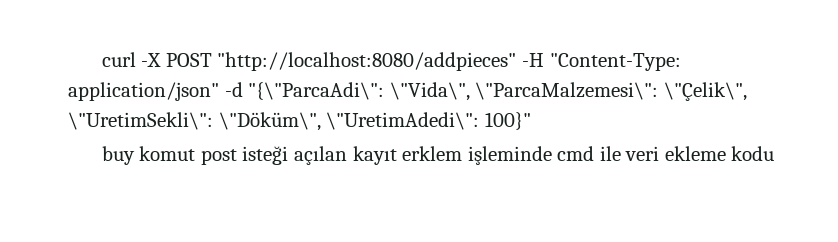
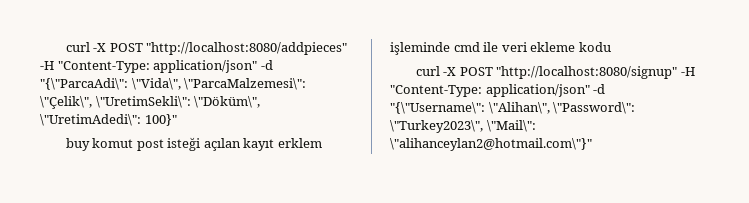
(775, 153) none -> [415,66,695,79] [390,84,606,97] [390,102,636,114] [390,120,536,133] [390,138,592,151] // curl -X POST "http://localhost:8080/signup" -H "Content-Type: application/json" -d "{\"Username\": \"Alihan\", \"Password\": \"Turkey2023\", \"Mail\": \"alihanceylan2@hotmail.com\"}"

